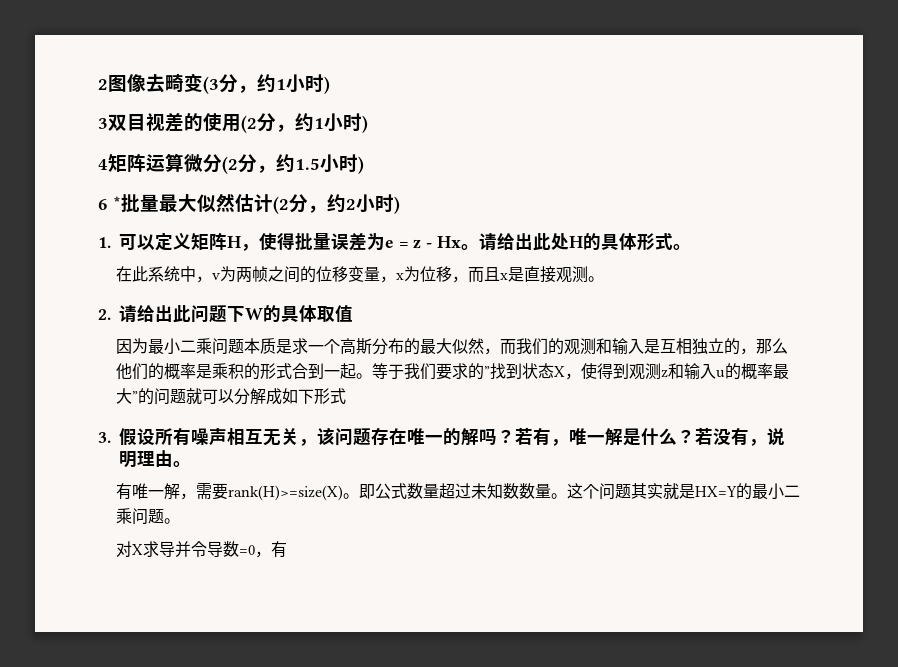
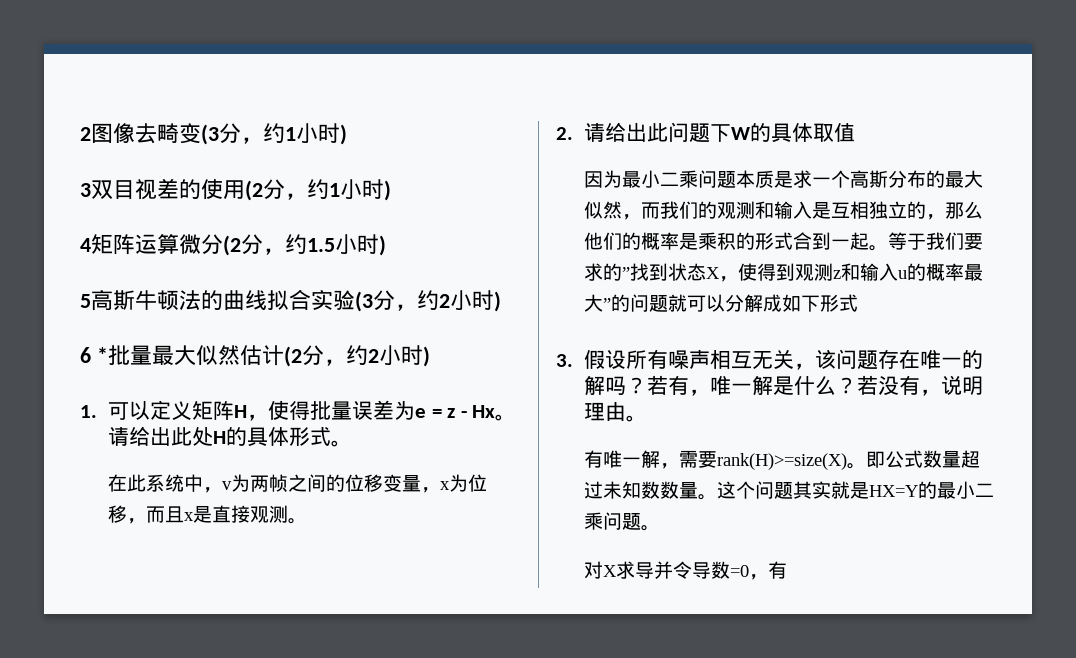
(364, 165) none -> [80,289,501,312] // 5高斯牛顿法的曲线拟合实验(3分，约2小时)

